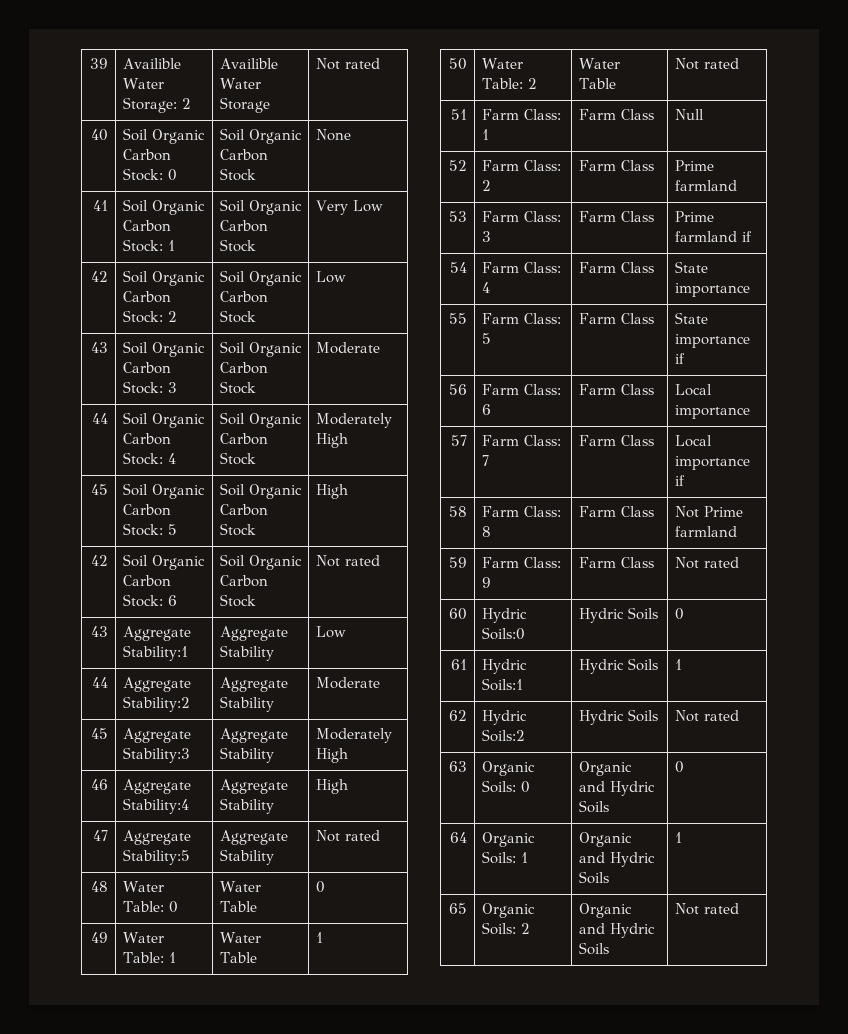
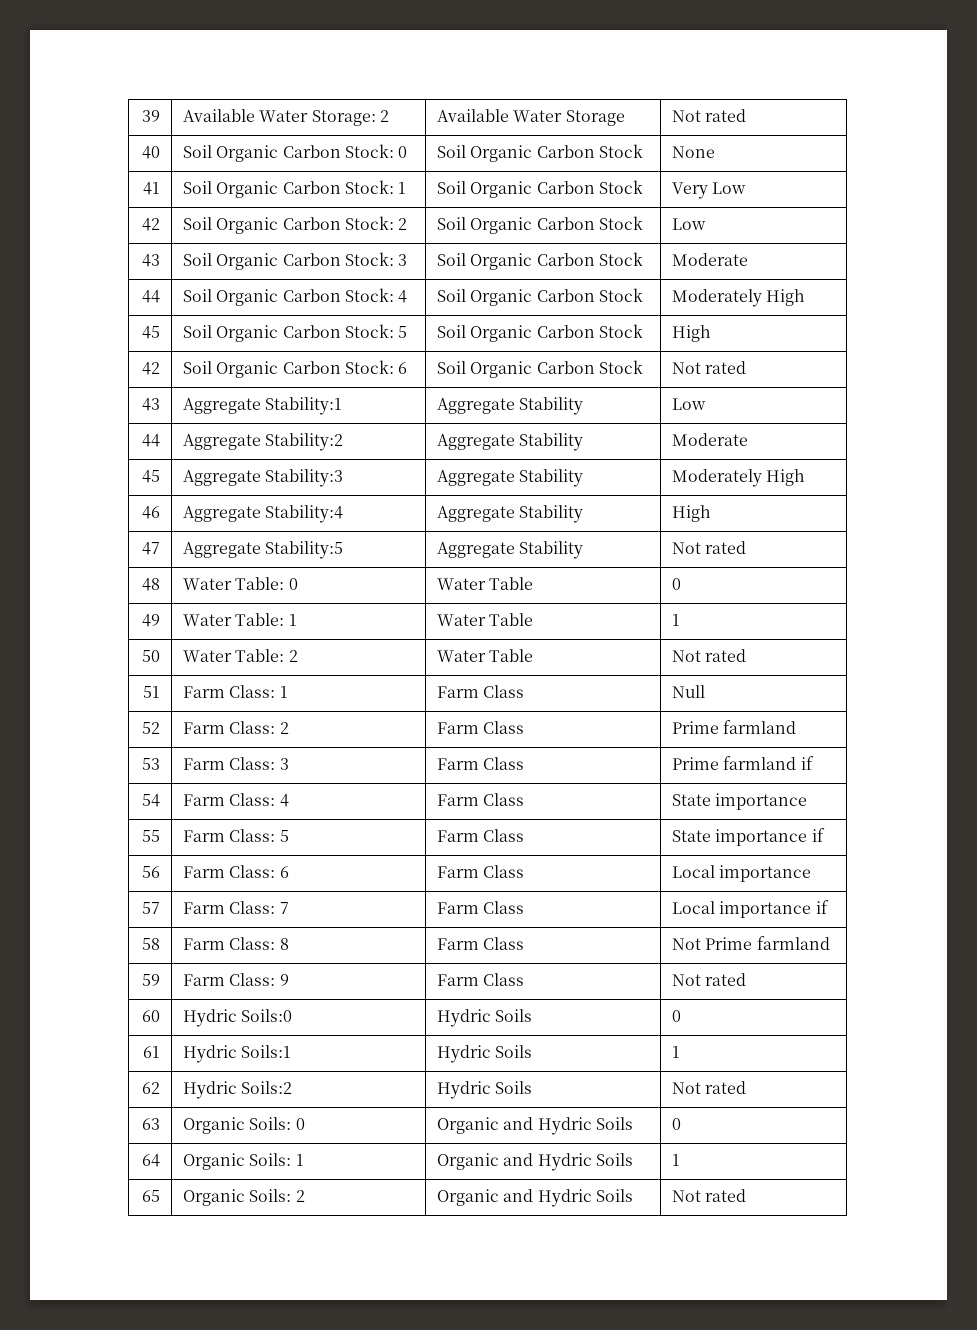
[122,58,181,69] Availible -> [183,109,256,122] Available
[219,58,278,69] Availible -> [437,109,510,122] Available

